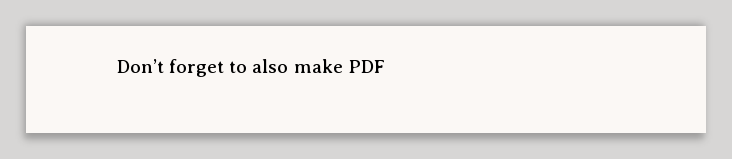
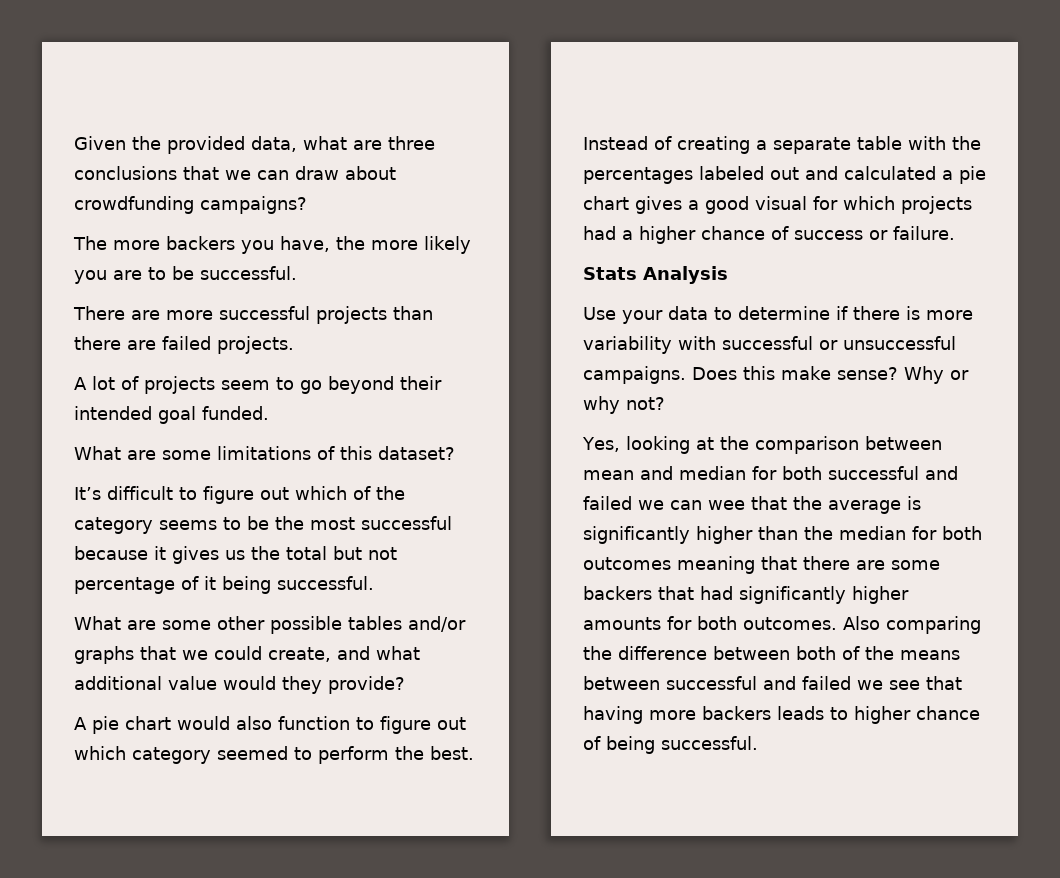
[117,59,385,77] Don’t forget to also make PDF -> [74,136,435,154] [74,166,396,180] [74,196,307,214] [73,236,471,254] [74,266,297,284] [73,306,433,324] [74,336,294,354] [74,376,442,394] [74,406,269,424] [74,446,455,460] [74,486,405,504] [74,516,452,534] [74,546,397,564] [74,576,374,594] [74,616,466,634] [74,646,420,664] [74,676,405,694] [74,716,466,734] [74,746,474,764] [583,136,981,154] [583,166,986,184] [583,196,972,214] [583,226,955,244] [583,266,728,284] [583,306,973,324] [583,336,956,354] [583,366,969,384] [583,396,665,414] [582,436,942,454] [583,466,958,480] [583,496,921,514] [583,526,982,544] [583,556,940,574] [583,586,909,604] [583,616,981,634] [583,646,960,660] [583,676,962,690] [583,706,980,724] [583,736,758,754] Given the provided data, what are three conclusions that we can draw about crowdfunding campaigns? // The more backers you have, the more likely you are to be successful. // There are more successful projects than there are failed projects. // A lot of projects seem to go beyond their intended goal funded. // What are some limitations of this dataset? // It’s difficult to figure out which of the category seems to be the most successful because it gives us the total but not percentage of it being successful. // What are some other possible tables and/or graphs that we could create, and what additional value would they provide? // A pie chart would also function to figure out which category seemed to perform the best. Instead of creating a separate table with the percentages labeled out and calculated a pie chart gives a good visual for which projects had a higher chance of success or failure. // Stats Analysis // Use your data to determine if there is more variability with successful or unsuccessful campaigns. Does this make sense? Why or why not? // Yes, looking at the comparison between mean and median for both successful and failed we can wee that the average is significantly higher than the median for both outcomes meaning that there are some backers that had significantly higher amounts for both outcomes. Also comparing the difference between both of the means between successful and failed we see that having more backers leads to higher chance of being successful.

